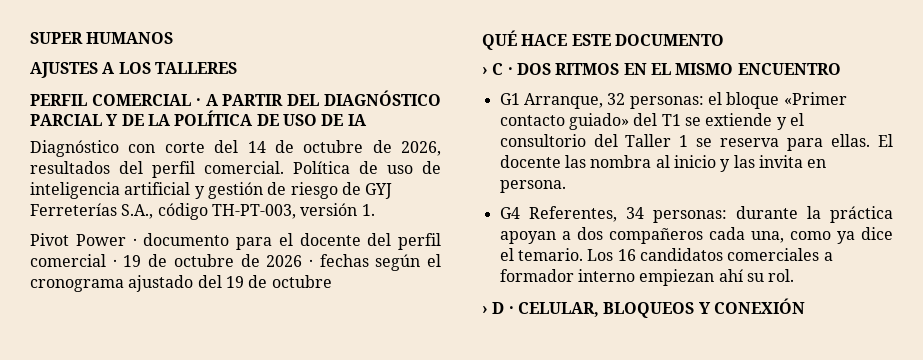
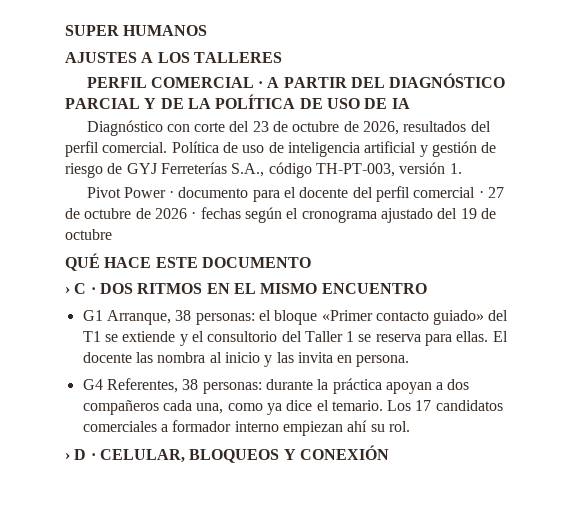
[247,141,266,153] 14 -> [252,121,269,132] 23
[123,255,142,267] 19 -> [488,187,505,198] 27
[607,93,626,105] 32 -> [175,310,192,321] 38
[625,207,644,219] 34 -> [182,379,199,390] 38
[617,249,636,261] 16 -> [415,400,432,411] 17

